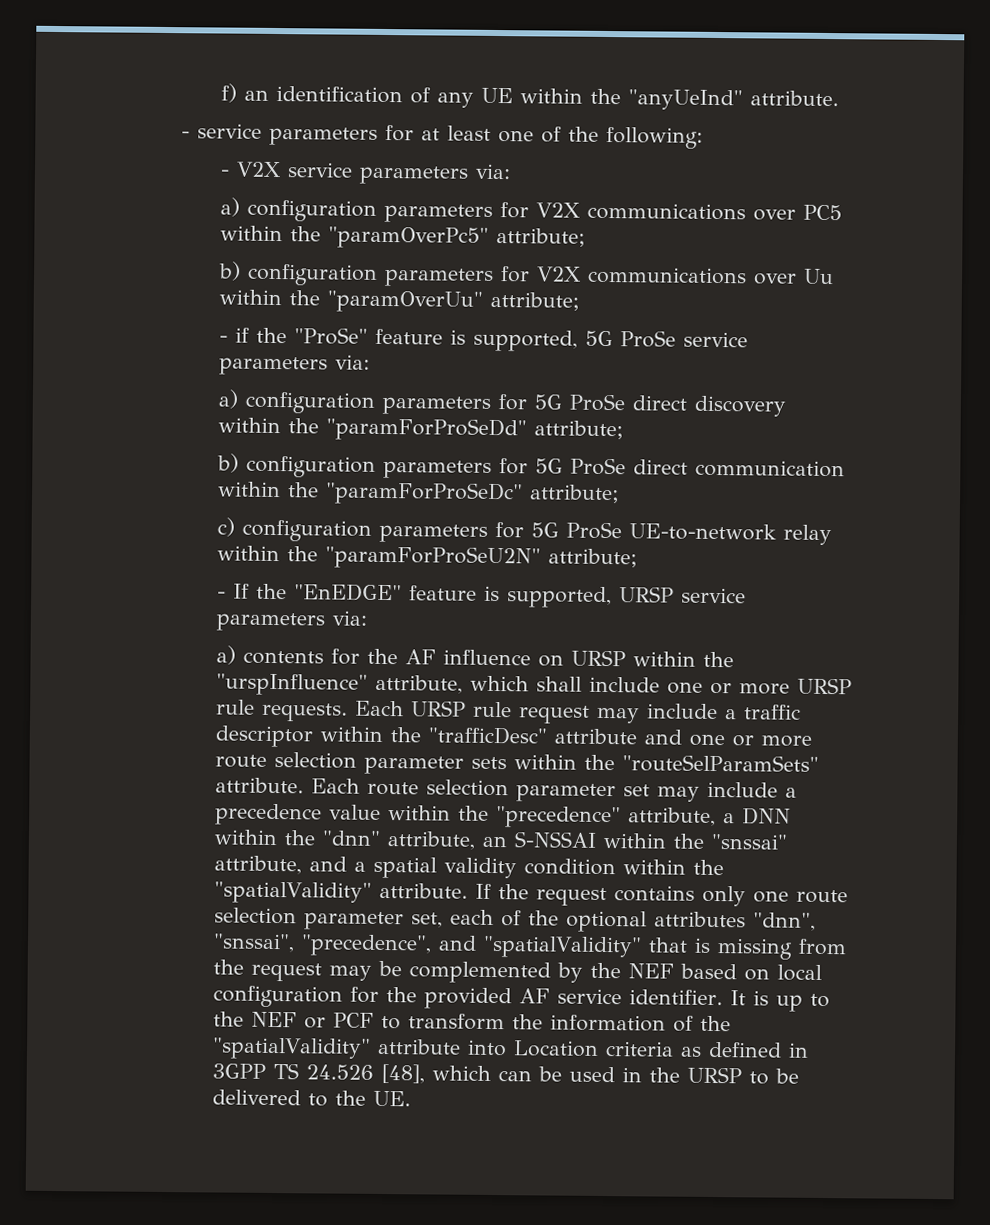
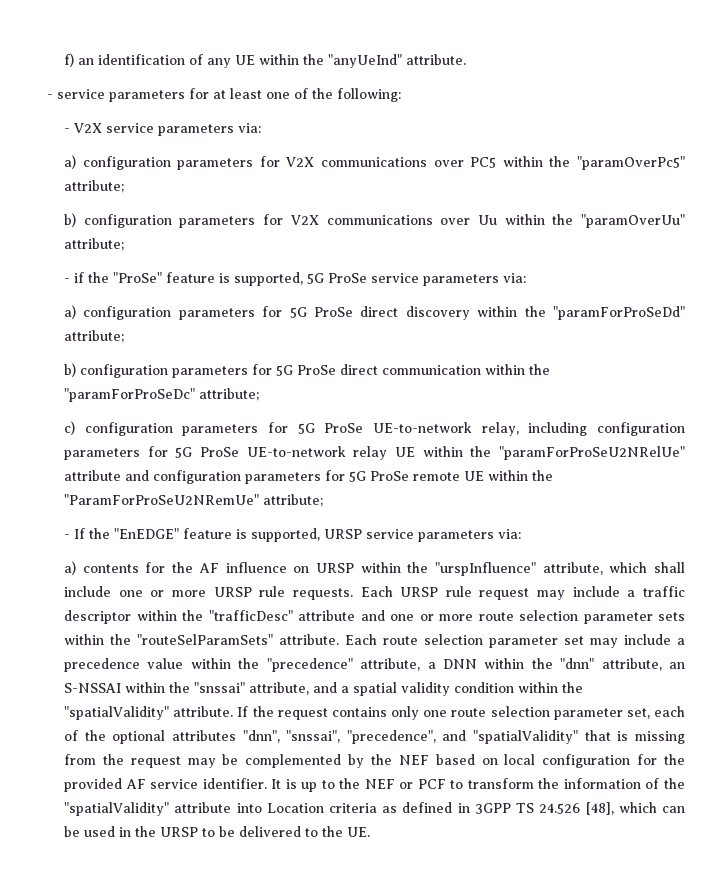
[783,524,833,546] [217,545,542,570] relay within the "paramForProSeU2N" -> [481,422,685,436] [64,446,685,460] [64,470,554,484] [64,494,260,505] relay, including configuration parameters for 5G ProSe UE-to-network relay UE within the "paramForProSeU2NRelUe" attribute and configuration parameters for 5G ProSe remote UE within the "ParamForProSeU2NRemUe"

